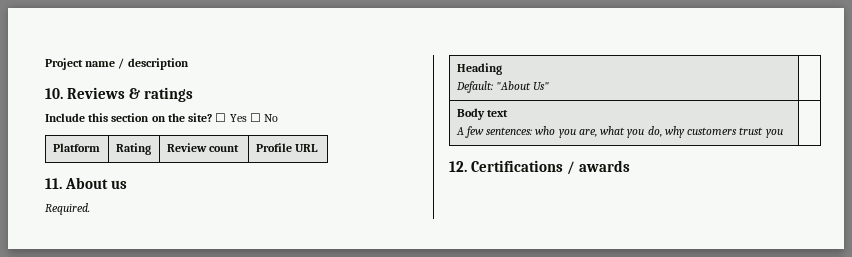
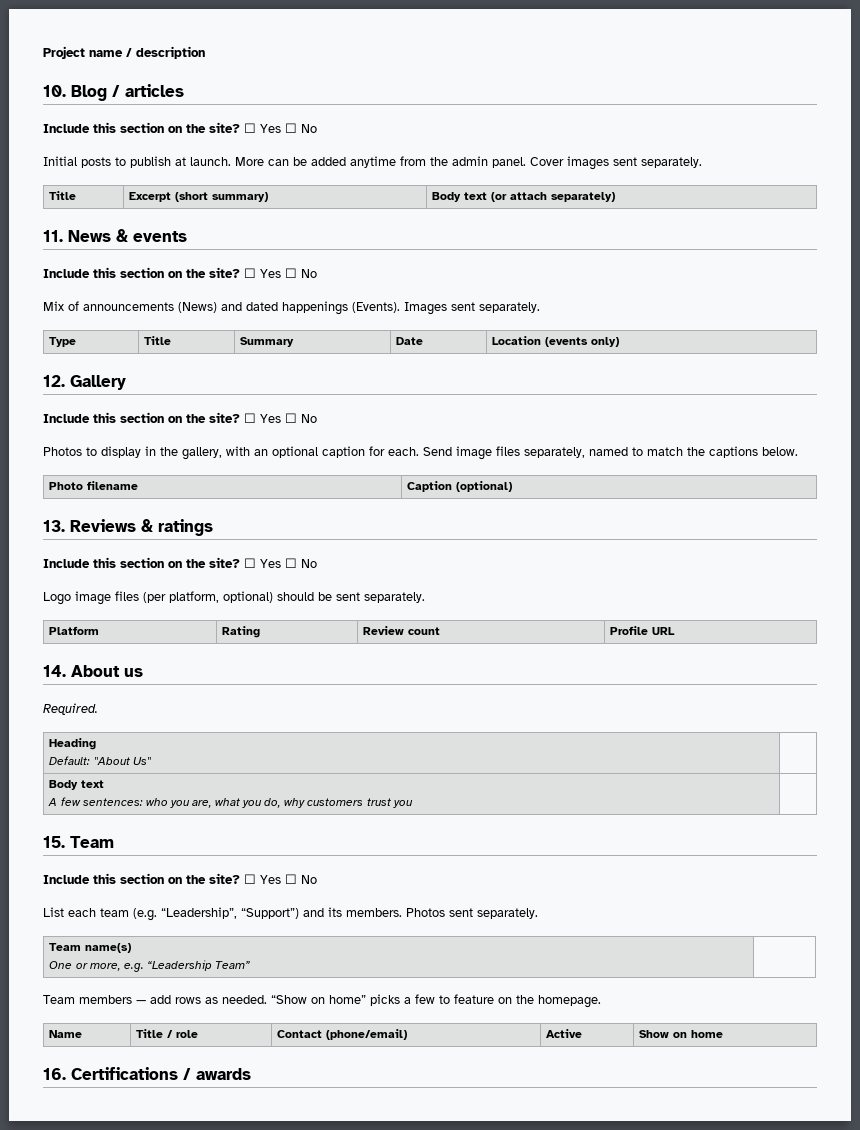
(63, 93) none -> [71,84,184,101] [43,122,317,133] [43,156,702,170] [49,191,77,200] [129,192,269,202] [432,192,616,202] [43,229,187,242] [43,267,317,278] [43,301,540,315] [49,337,77,347] [144,336,172,345] [240,337,295,347] [396,337,424,345] [492,336,620,347] [43,375,126,390] [43,412,317,423] [43,446,798,460] [49,481,139,490] [407,481,513,492] [43,520,65,532] Blog / articles // Include this section on the site? ☐ Yes ☐ No // Initial posts to publish at launch. More can be added anytime from the admin panel. Cover images sent separately. // Title | Excerpt (short summary) | Body text (or attach separately) // 11. News & events // Include this section on the site? ☐ Yes ☐ No // Mix of announcements (News) and dated happenings (Events). Images sent separately. // Type | Title | Summary | Date | Location (events only) // 12. Gallery // Include this section on the site? ☐ Yes ☐ No // Photos to display in the gallery, with an optional caption for each. Send image files separately, named to match the captions below. // Photo filename | Caption (optional) // 13.
(279, 118) none -> [43,591,425,605] // Logo image files (per platform, optional) should be sent separately.
[45,178,62,189] 11. -> [43,665,66,677] 14.
[449,161,467,172] 12. -> [43,836,114,848] [43,873,317,884] [43,907,538,921] [49,943,131,953] [49,960,250,972] [43,994,601,1008] [49,1030,83,1038] [136,1029,199,1038] [277,1029,408,1040] [546,1029,583,1038] [639,1030,724,1038] [43,1068,66,1080] 15. Team // Include this section on the site? ☐ Yes ☐ No // List each team (e.g. “Leadership”, “Support”) and its members. Photos sent separately. // Team name(s) // One or more, e.g. “Leadership Team” | // Team members — add rows as needed. “Show on home” picks a few to feature on the homepage. // Name | Title / role | Contact (phone/email) | Active | Show on home // 16.

